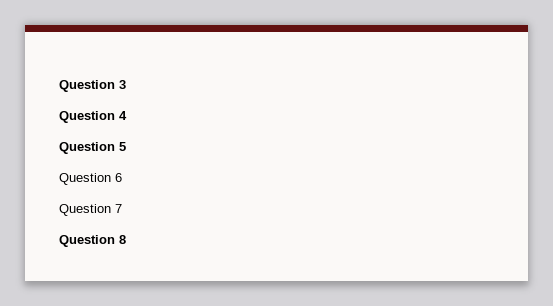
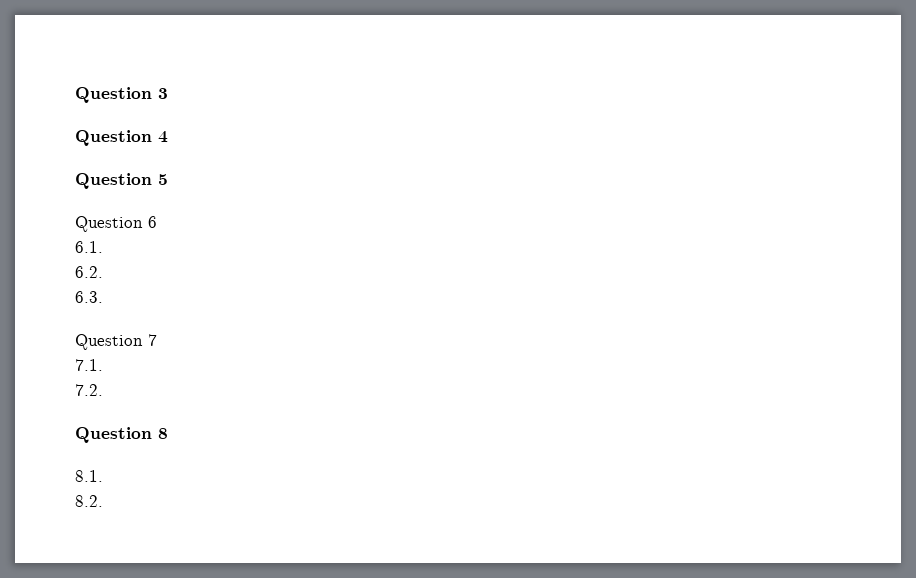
(122, 177) none -> [75,241,103,253] [75,266,103,278] [75,291,103,303] // 6.1. // 6.2. // 6.3.
(122, 208) none -> [75,359,103,371] [75,384,103,396] // 7.1. // 7.2.
(126, 239) none -> [75,470,103,482] [75,495,103,507] // 8.1. // 8.2.

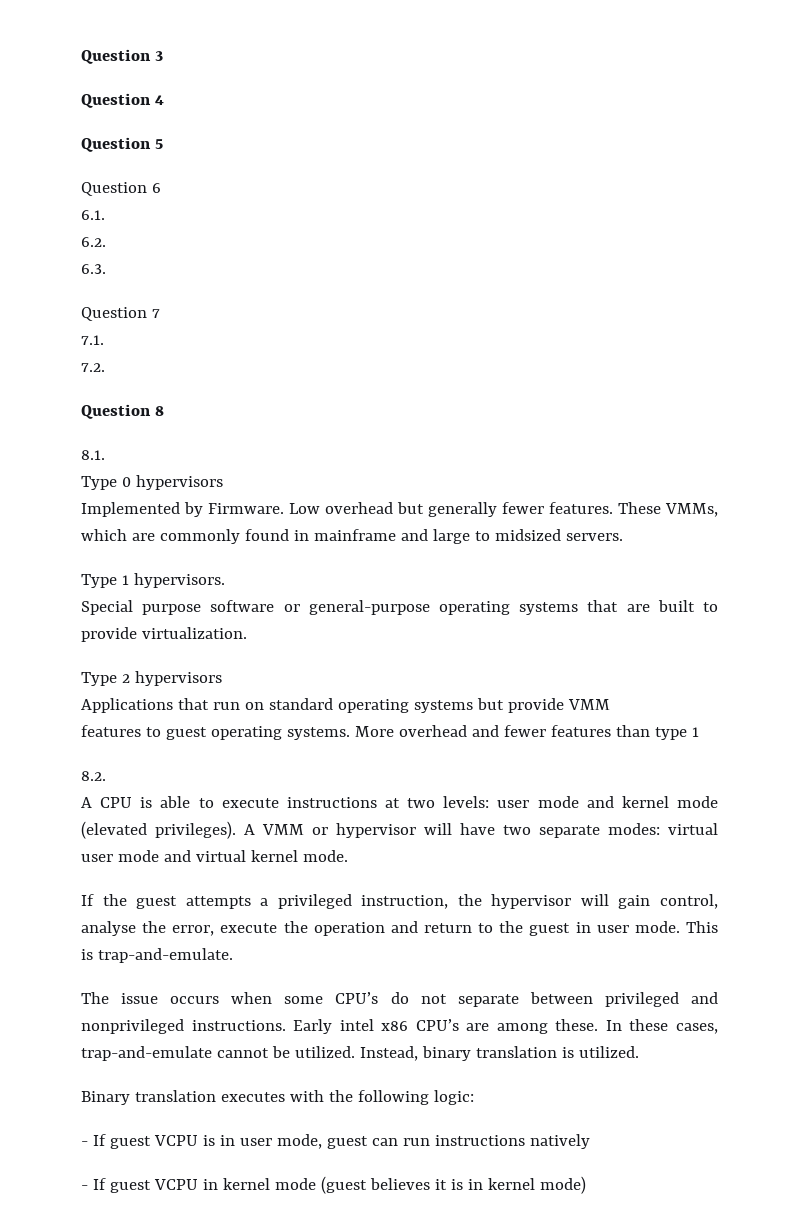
[75,495,103,507] 8.2. -> [81,475,223,490] [81,502,718,517] [81,529,623,544] [81,573,225,588] [81,600,718,615] [81,627,247,642] [81,671,222,686] [81,698,610,713] [81,725,699,740] [81,771,106,781] [81,796,719,808] [81,821,718,839] [81,850,348,862] [81,894,718,909] [81,921,718,936] [81,948,233,963] [81,992,718,1007] [81,1019,718,1034] [81,1046,639,1061] [81,1090,474,1105] [81,1134,590,1149] [81,1176,586,1194] Type 0 hypervisors // Implemented by Firmware. Low overhead but generally fewer features. These VMMs, which are commonly found in mainframe and large to midsized servers. // Type 1 hypervisors. // Special purpose software or general-purpose operating systems that are built to provide virtualization. // Type 2 hypervisors // Applications that run on standard operating systems but provide VMM // features to guest operating systems. More overhead and fewer features than type 1 // 8.2. // A CPU is able to execute instructions at two levels: user mode and kernel mode (elevated privileges). A VMM or hypervisor will have two separate modes: virtual user mode and virtual kernel mode. // If the guest attempts a privileged instruction, the hypervisor will gain control, analyse the error, execute the operation and return to the guest in user mode. This is trap-and-emulate. // The issue occurs when some CPU’s do not separate between privileged and nonprivileged instructions. Early intel x86 CPU’s are among these. In these cases, trap-and-emulate cannot be utilized. Instead, binary translation is utilized. // Binary translation executes with the following logic: // - If guest VCPU is in user mode, guest can run instructions natively // - If guest VCPU in kernel mode (guest believes it is in kernel mode)

